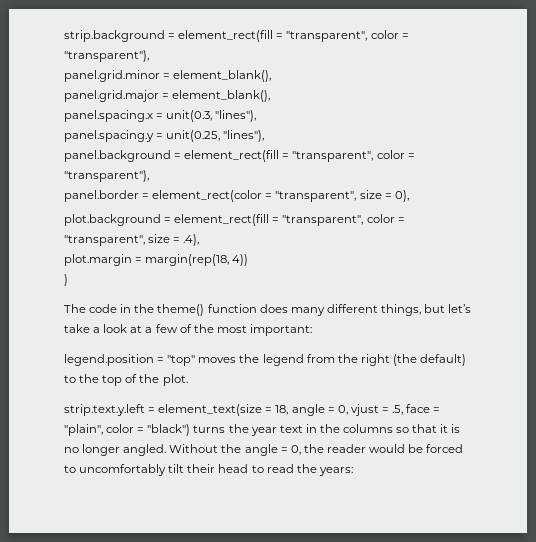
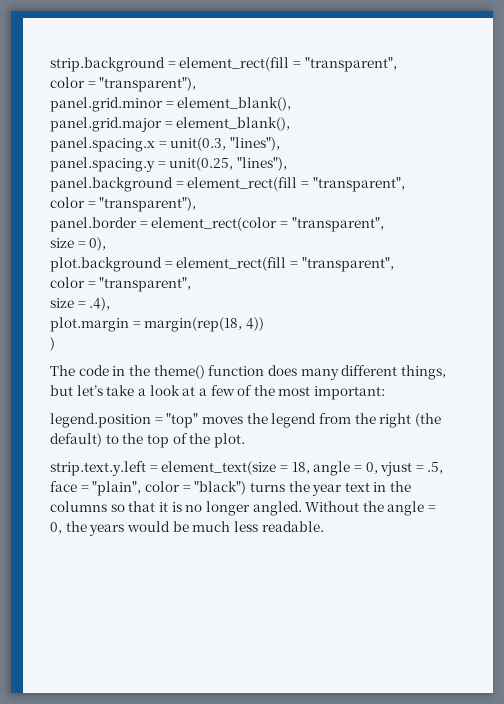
(368, 36) none -> (397, 64) //
(374, 156) none -> (405, 184) //
(357, 196) none -> (384, 224) //
(364, 220) none -> (394, 264) //
(145, 240) none -> (192, 284) //
[326,444,366,453] reader -> [89,524,125,536] years
[426,444,464,453] [64,464,353,476] forced to uncomfortably tilt their head to read the years: -> [192,521,324,532] much less readable.

